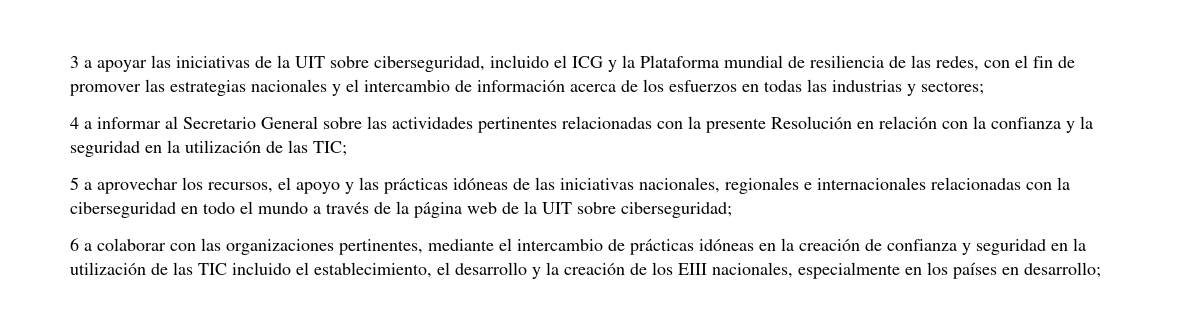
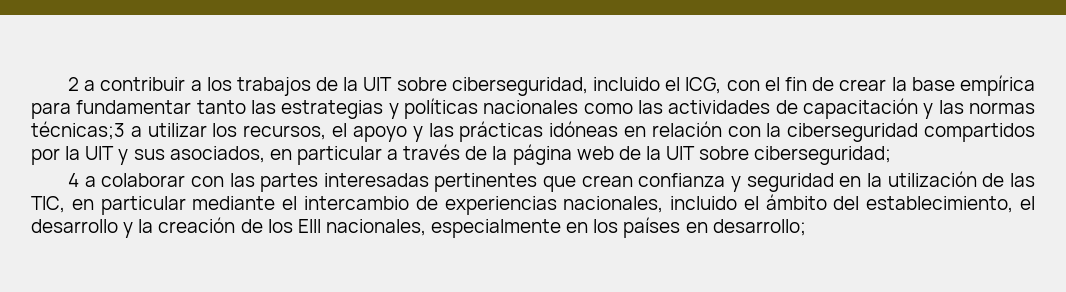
[70,55,250,72] 3 a apoyar las iniciativas -> [67,77,311,96] 2 a contribuir a los trabajos
[572,55,1075,72] [70,79,984,96] [70,116,1093,133] [70,140,347,157] [70,177,178,194] ICG y la Plataforma mundial de resiliencia de las redes, con el fin de promover las estrategias nacionales y el intercambio de información acerca de los esfuerzos en todas las industrias y sectores; // 4 a informar al Secretario General sobre las actividades pertinentes relacionadas con la presente Resolución en relación con la confianza y la seguridad en la utilización de las TIC; // 5 a aprovechar -> [685,75,1035,96] [31,98,1036,119] [31,121,207,140] ICG, con el fin de crear la base empírica para fundamentar tanto las estrategias y políticas nacionales como las actividades de capacitación y las normas técnicas;3 a utilizar
[513,177,1070,194] [70,201,308,218] de las iniciativas nacionales, regionales e internacionales relacionadas con la ciberseguridad en todo el mundo -> [623,121,1035,142] [31,146,382,165] en relación con la ciberseguridad compartidos por la UIT y sus asociados, en particular
[70,238,79,251] 6 -> [67,173,79,187] 4
[226,238,882,255] organizaciones pertinentes, mediante el intercambio de prácticas idóneas en la creación de -> [260,173,633,192] partes interesadas pertinentes que crean
[198,262,309,275] TIC incluido el -> [31,194,860,215] TIC, en particular mediante el intercambio de experiencias nacionales, incluido el ámbito del

